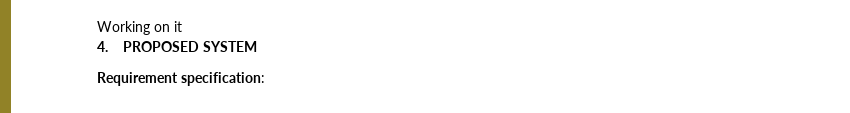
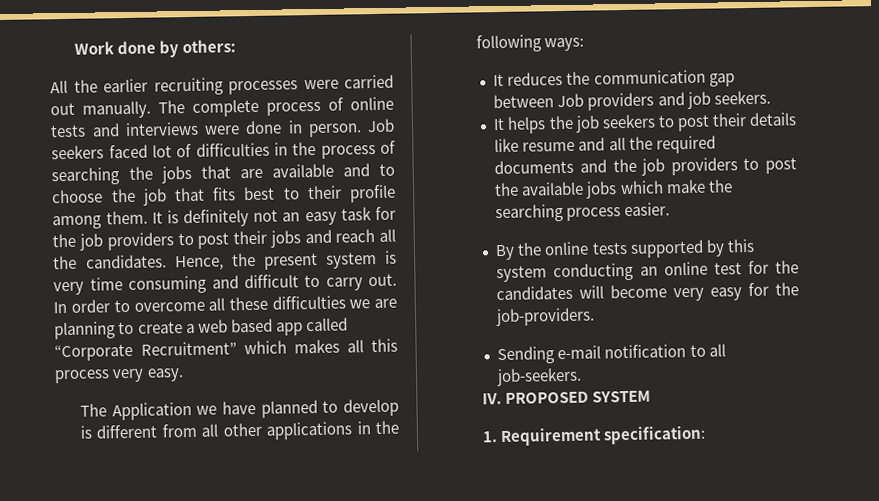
[97,21,183,35] [97,41,109,52] Working on it // 4. -> [73,39,237,58] [50,74,394,96] [50,96,394,119] [50,118,395,138] [51,140,396,160] [51,163,395,186] [51,184,396,206] [52,206,396,230] [52,228,396,251] [53,250,397,271] [53,273,398,296] [53,295,397,314] [54,317,348,340] [54,338,399,362] [54,368,184,384] [79,398,399,421] [79,420,399,440] [475,34,584,53] [493,69,735,87] [493,90,771,111] [493,112,797,134] [494,135,716,154] [494,157,797,176] [494,179,733,199] [495,202,671,223] [495,238,755,261] [496,260,799,283] [496,282,799,302] [495,307,596,327] [497,343,726,365] [496,367,583,387] [481,393,502,405] Work done by others: // All the earlier recruiting processes were carried out manually. The complete process of online tests and interviews were done in person. Job seekers faced lot of difficulties in the process of searching the jobs that are available and to choose the job that fits best to their profile among them. It is definitely not an easy task for the job providers to post their jobs and reach all the candidates. Hence, the present system is very time consuming and difficult to carry out. In order to overcome all these difficulties we are planning to create a web based app called “Corporate Recruitment” which makes all this process very easy. // The Application we have planned to develop is different from all other applications in the following ways: // It reduces the communication gap between Job providers and job seekers. // It helps the job seekers to post their details like resume and all the required documents and the job providers to post the available jobs which make the searching process easier. // By the online tests supported by this system conducting an online test for the candidates will become very easy for the job-providers. // Sending e-mail notification to all job-seekers. // IV.
(257, 46) none -> [481,431,498,443] 1.

